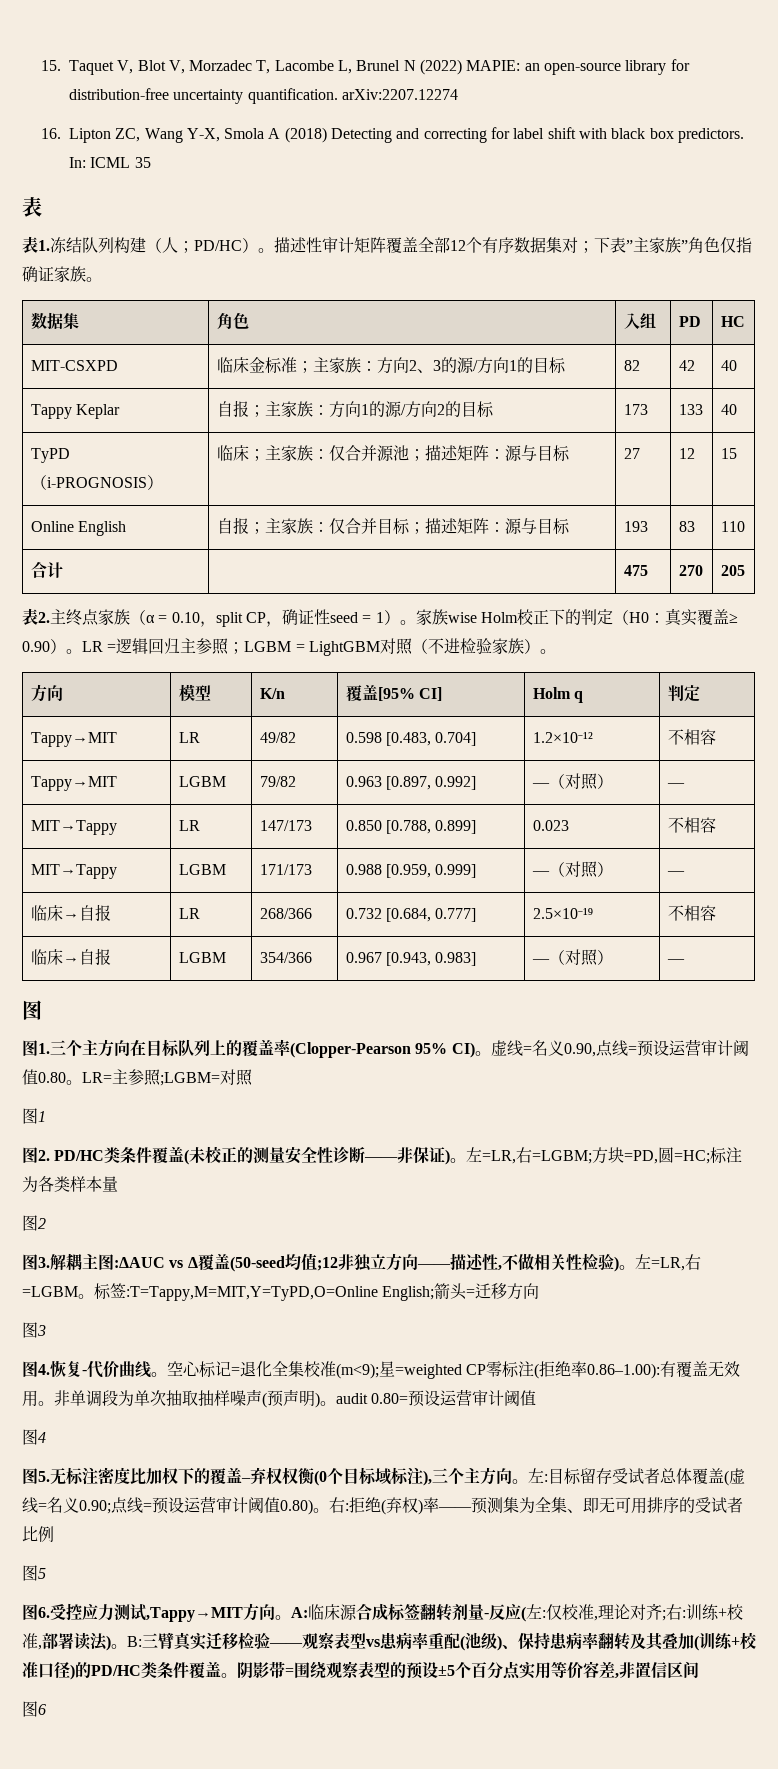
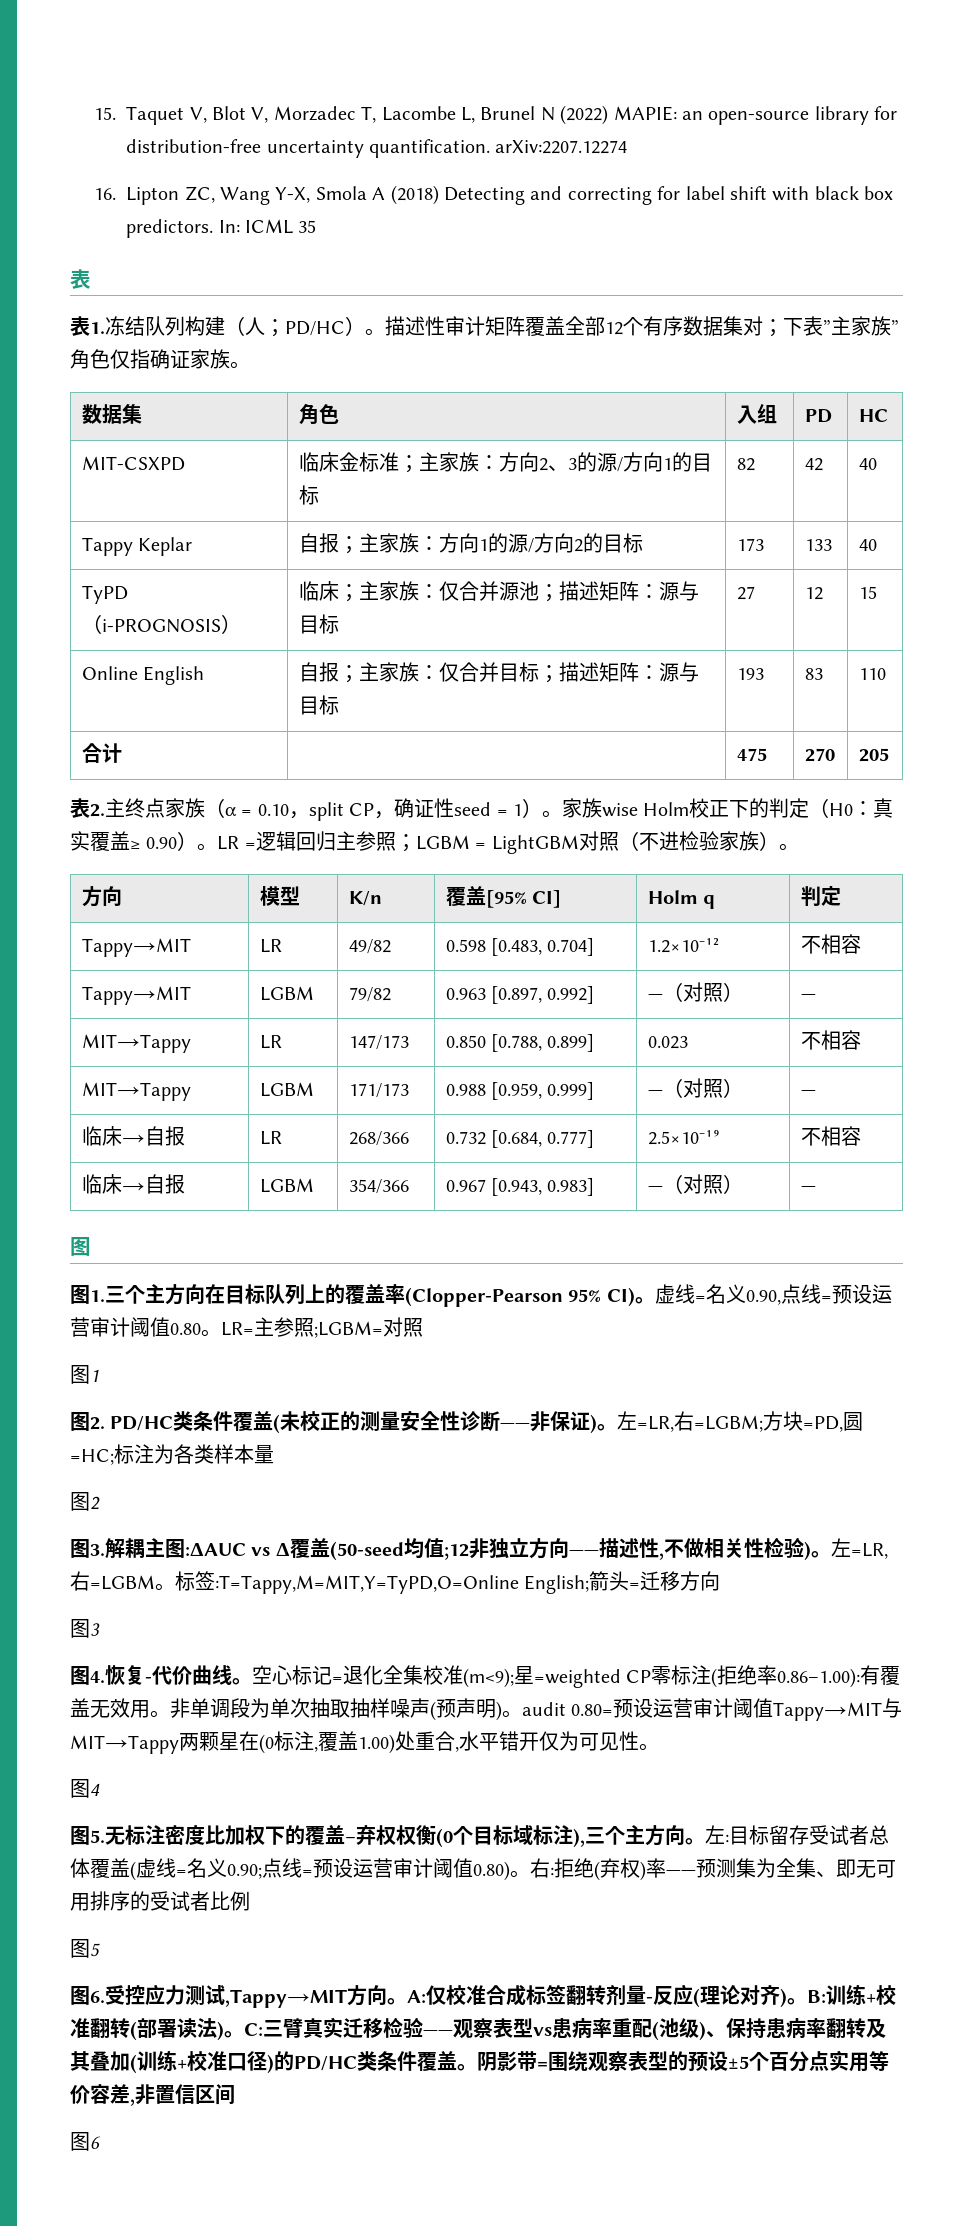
(537, 1398) none -> [773,1698,903,1721] [70,1731,659,1754] Tappy→MIT与MIT→Tappy两颗星在(0标注,覆盖1.00)处重合,水平错开仅为可见性。
[308,1604,357,1620] 临床源 -> [426,1985,486,2005] 仅校准
[526,1603,744,1621] [22,1633,42,1650] 左:仅校准,理论对齐;右:训练+校准, -> [700,1984,896,2008] [70,2018,137,2041] 理论对齐)。B:训练+校准翻转(
[127,1636,142,1647] B: -> [244,2023,263,2036] C:

